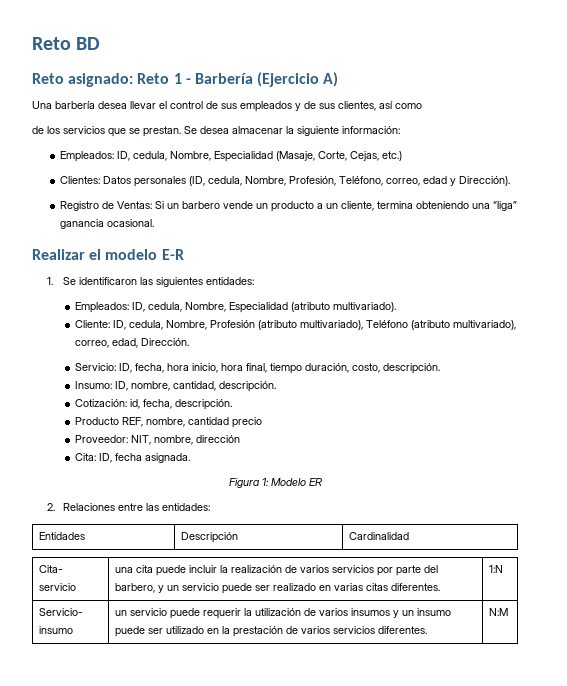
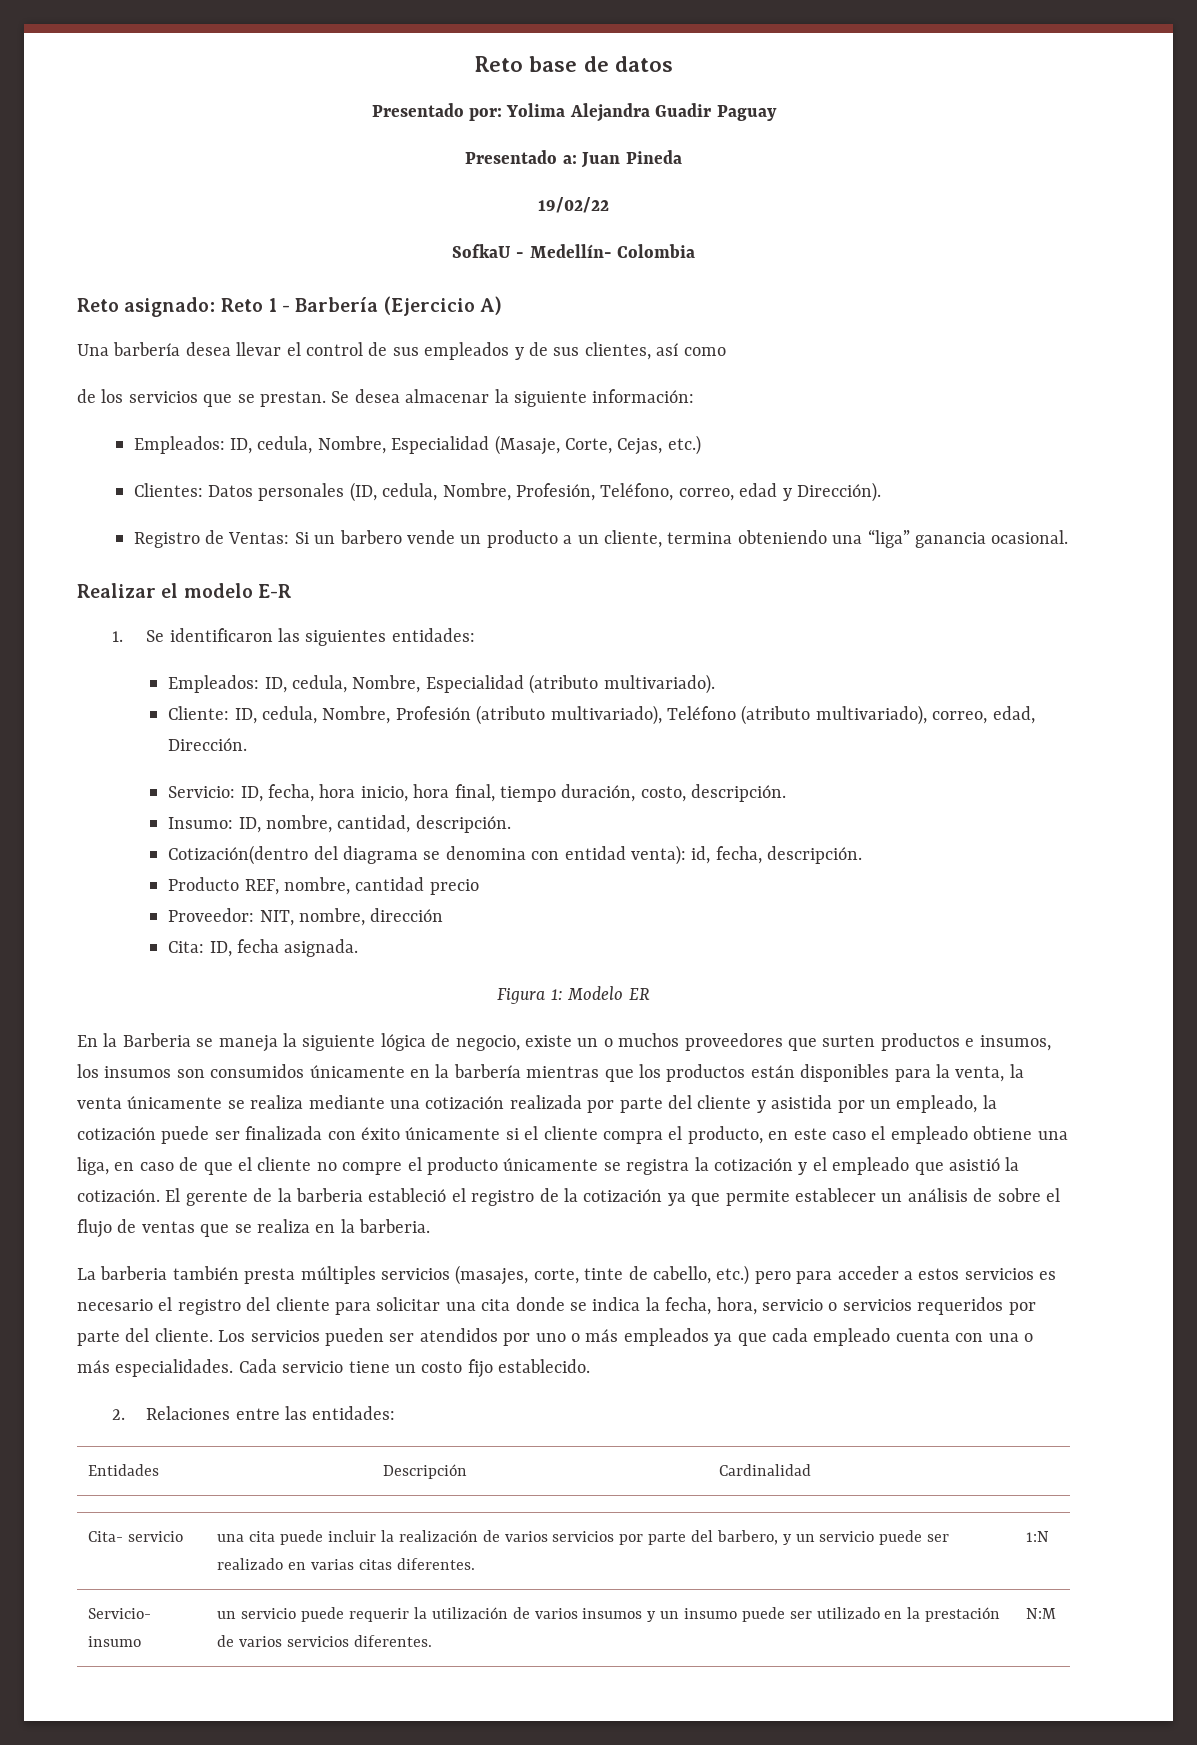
[32,37,101,50] Reto BD -> [474,56,673,72] [371,103,777,122] [465,150,682,168] [538,197,609,213] [451,244,696,258] Reto base de datos // Presentado por: Yolima Alejandra Guadir Paguay // Presentado a: Juan Pineda // 19/02/22 // SofkaU - Medellín- Colombia
[75,399,128,407] Cotización: -> [168,845,686,865] Cotización(dentro del diagrama se denomina con entidad venta):
(323, 482) none -> [77,1033,1051,1052] [77,1064,1024,1082] [77,1095,997,1113] [77,1126,1068,1144] [77,1157,1020,1175] [77,1188,1060,1206] [77,1219,431,1238] [77,1265,1057,1285] [77,1297,1036,1315] [77,1328,1033,1346] [77,1359,591,1378] // En la Barberia se maneja la siguiente lógica de negocio, existe un o muchos proveedores que surten productos e insumos, los insumos son consumidos únicamente en la barbería mientras que los productos están disponibles para la venta, la venta únicamente se realiza mediante una cotización realizada por parte del cliente y asistida por un empleado, la cotización puede ser finalizada con éxito únicamente si el cliente compra el producto, en este caso el empleado obtiene una liga, en caso de que el cliente no compre el producto únicamente se registra la cotización y el empleado que asistió la cotización. El gerente de la barberia estableció el registro de la cotización ya que permite establecer un análisis de sobre el flujo de ventas que se realiza en la barberia. // La barberia también presta múltiples servicios (masajes, corte, tinte de cabello, etc.) pero para acceder a estos servicios es necesario el registro del cliente para solicitar una cita donde se indica la fecha, hora, servicio o servicios requeridos por parte del cliente. Los servicios pueden ser atendidos por uno o más empleados ya que cada empleado cuenta con una o más especialidades. Cada servicio tiene un costo fijo establecido.

